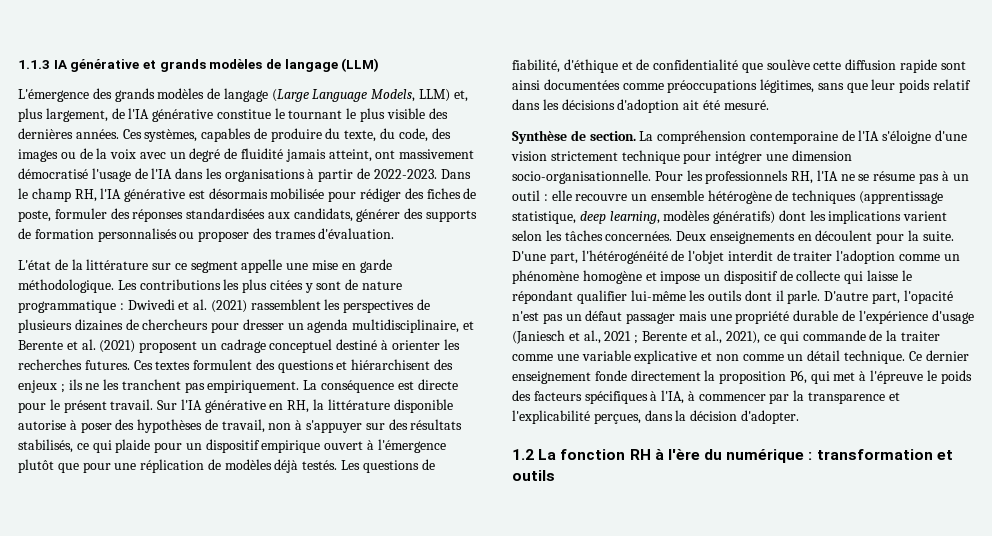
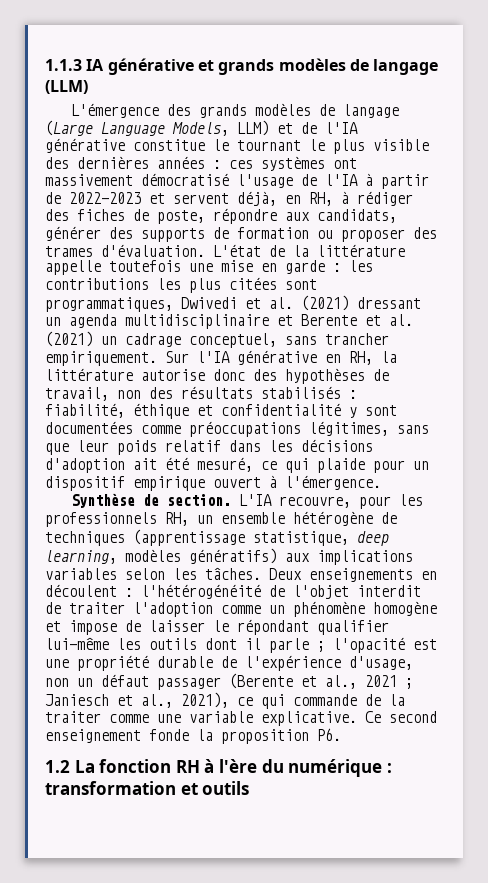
[453,90,468,102] [18,108,108,122] et, plus largement, -> [277,123,293,134] et
[75,128,451,142] [18,148,372,162] années. Ces systèmes, capables de produire du texte, du code, des images ou de la voix avec un degré de fluidité jamais atteint, -> [157,156,325,171] années : ces systèmes
[175,168,471,182] [18,188,357,202] dans les organisations à partir de 2022-2023. Dans le champ RH, l'IA générative est désormais mobilisée pour -> [365,173,429,189] [45,191,349,206] à partir de 2022-2023 et servent déjà, en RH, à
[54,208,266,222] formuler des réponses standardisées -> [213,208,277,224] répondre
[97,228,177,242] personnalisés -> (309, 233) none
(395, 233) // -> (205, 250) none
[152,259,283,273] sur ce segment appelle -> [45,260,181,275] appelle toutefois
[18,279,137,293] méthodologique. Les -> [333,260,373,272] : les
[304,279,403,293] [18,299,431,313] [18,319,284,333] y sont de nature programmatique : Dwivedi et al. (2021) rassemblent les perspectives de plusieurs dizaines de chercheurs pour dresser -> [285,279,317,290] [45,295,421,312] sont programmatiques, Dwivedi et al. (2021) dressant
[352,319,460,333] multidisciplinaire, -> [125,314,269,329] multidisciplinaire
[139,341,198,353] proposent -> (93, 339) none
[269,339,460,353] [18,359,454,373] [18,379,458,393] [18,399,154,413] conceptuel destiné à orienter les recherches futures. Ces textes formulent des questions et hiérarchisent des enjeux ; ils ne les tranchent pas empiriquement. La conséquence est directe pour le présent travail. -> [189,333,389,348] [45,351,157,366] conceptuel, sans trancher empiriquement.
[393,399,453,413] [18,420,112,433] disponible autorise à poser -> [141,369,245,381] autorise donc
[295,419,463,433] [18,439,446,453] [18,459,435,473] [512,59,966,73] [512,80,540,90] à s'appuyer sur des résultats stabilisés, ce qui plaide pour un dispositif empirique ouvert à l'émergence plutôt que pour une réplication de modèles déjà testés. Les questions de fiabilité, d'éthique et de confidentialité que soulève cette diffusion rapide sont ainsi -> [149,386,357,399] [45,403,397,419] des résultats stabilisés : fiabilité, éthique et confidentialité y sont
[723,100,769,110] [512,130,968,144] [511,150,852,164] [512,170,969,184] [512,190,628,201] mesuré. // Synthèse de section. La compréhension contemporaine de l'IA s'éloigne d'une vision strictement technique pour intégrer une dimension socio-organisationnelle. Pour les professionnels RH, l'IA ne se résume pas à un outil : elle recouvre -> [197,457,429,473] [45,475,381,491] [70,493,423,509] [45,512,189,527] mesuré, ce qui plaide pour un dispositif empirique ouvert à l'émergence. // Synthèse de section. L'IA recouvre, pour les professionnels RH,
[778,210,948,224] [512,230,954,244] [512,251,578,264] dont les implications varient selon les tâches concernées. Deux enseignements en découlent pour la suite. D'une part, -> [285,550,413,565] [45,567,437,582] [45,584,133,597] aux implications variables selon les tâches. Deux enseignements en découlent :
[704,270,899,284] un dispositif de collecte qui laisse -> [125,620,205,632] de laisser
[787,290,953,304] [512,310,707,324] parle. D'autre part, l'opacité n'est pas un défaut passager mais -> [269,637,437,653] parle ; l'opacité est
[931,310,974,324] [512,330,565,344] d'usage (Janiesch -> [349,656,413,670] [45,673,293,690] d'usage, non un défaut passager (Berente
[641,331,687,341] Berente -> [45,694,109,706] Janiesch
[634,350,969,364] explicative et non comme un détail technique. Ce dernier -> [261,711,437,726] explicative. Ce second
[630,370,701,381] directement -> (189, 735) none
[789,370,972,384] [512,390,900,404] [512,410,799,424] P6, qui met à l'épreuve le poids des facteurs spécifiques à l'IA, à commencer par la transparence et l'explicabilité perçues, dans la décision d'adopter. -> [317,728,341,741] P6.

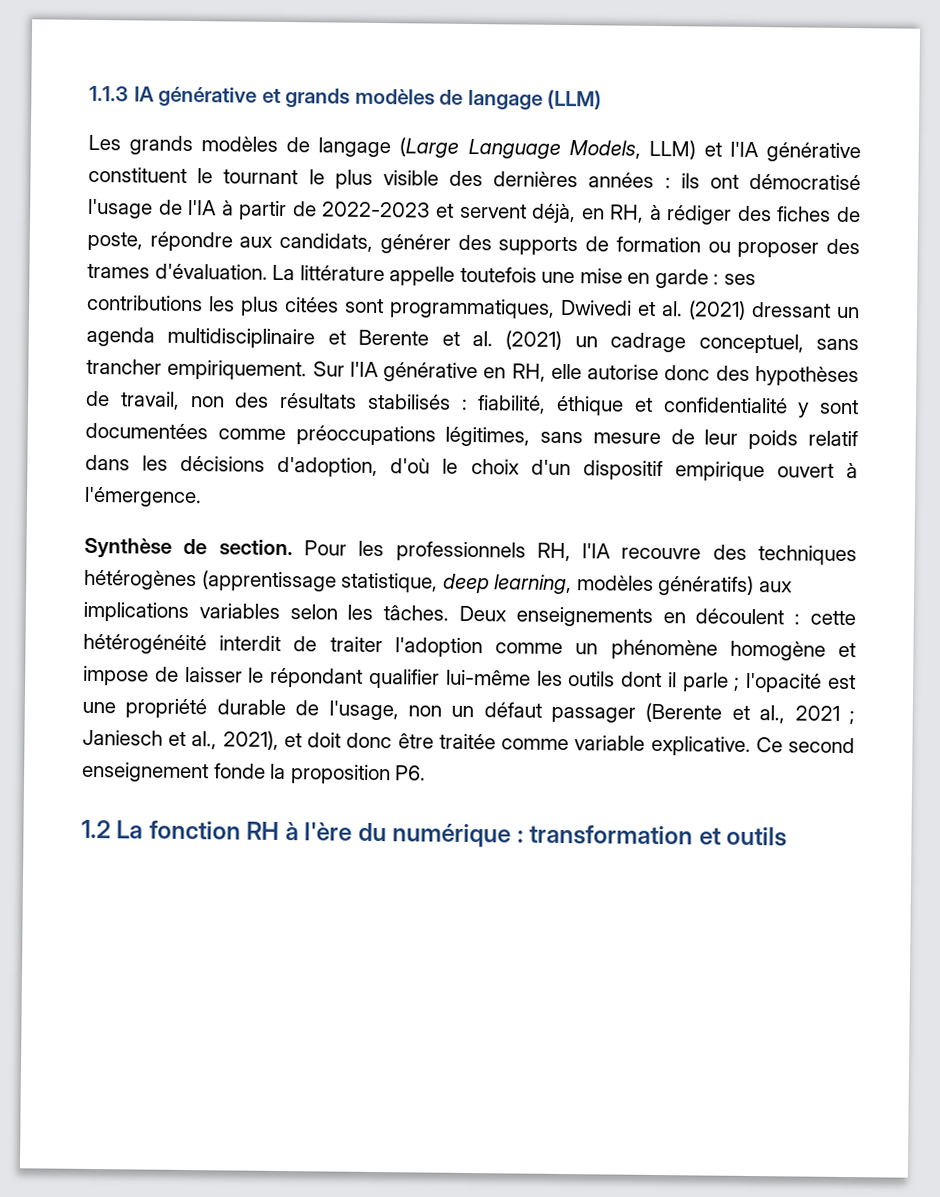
[70,103,191,118] L'émergence des -> [88,134,121,151] Les
[301,122,358,134] [45,138,205,153] de l'IA générative constitue -> [729,141,861,163] [88,166,187,183] l'IA générative constituent
[229,156,357,171] [45,174,133,186] ces systèmes ont massivement -> [680,173,739,189] ils ont
[213,244,309,257] L'état de la -> [272,264,296,281] La
[349,260,373,272] les -> [723,273,756,286] ses
[381,351,397,363] [45,368,133,381] la littérature -> [550,363,582,380] elle
[45,443,69,455] que -> [592,429,695,445] mesure de
[45,457,429,473] d'adoption ait été mesuré, ce qui plaide pour un -> [277,456,571,478] d'adoption, d'où le choix d'un
[238,494,423,509] [45,511,397,527] [45,531,125,546] L'IA recouvre, pour les professionnels RH, un ensemble hétérogène de techniques -> [303,540,857,566] [84,569,197,591] Pour les professionnels RH, l'IA recouvre des techniques hétérogènes
[141,584,349,599] l'hétérogénéité de l'objet -> [809,610,856,626] [83,633,207,655] cette hétérogénéité
[245,655,413,671] l'expérience d'usage, -> [328,700,399,721] l'usage,
[237,694,405,709] [45,711,181,723] ce qui commande de la traiter comme une -> [283,732,570,751] et doit donc être traitée comme

